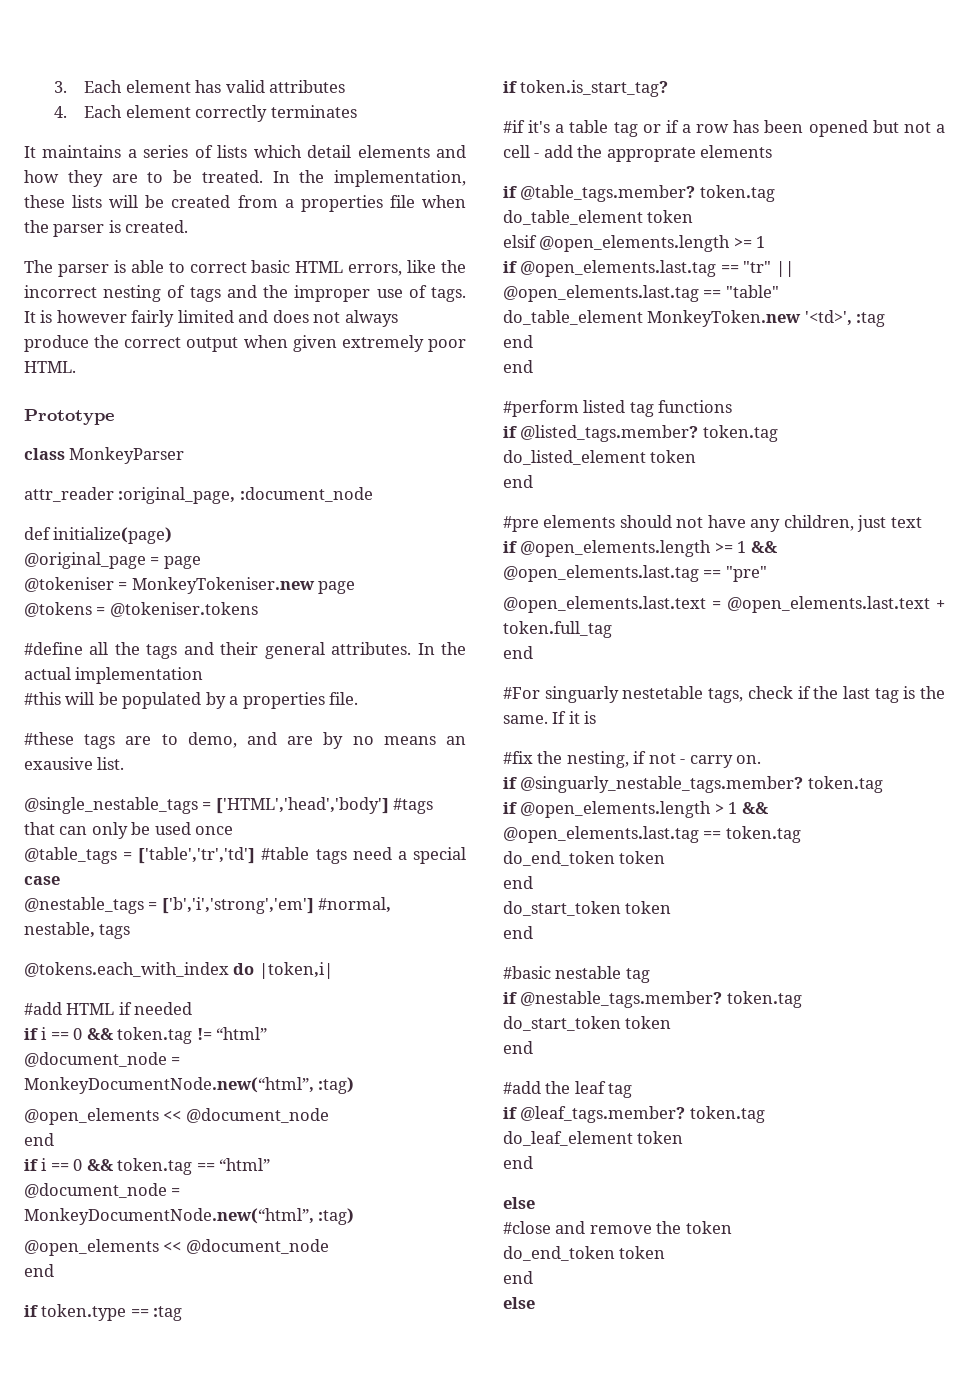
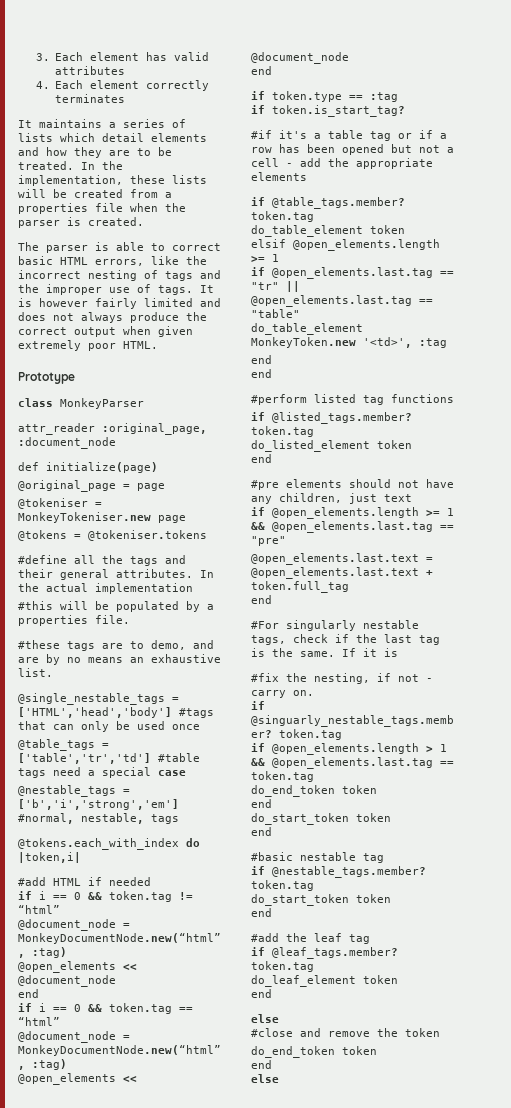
[24,757,93,770] exausive -> [151,654,221,663] exhaustive
[606,147,696,162] approprate -> [356,158,433,169] appropriate
[544,686,704,703] singuarly nestetable -> [286,620,419,631] singularly nestable

